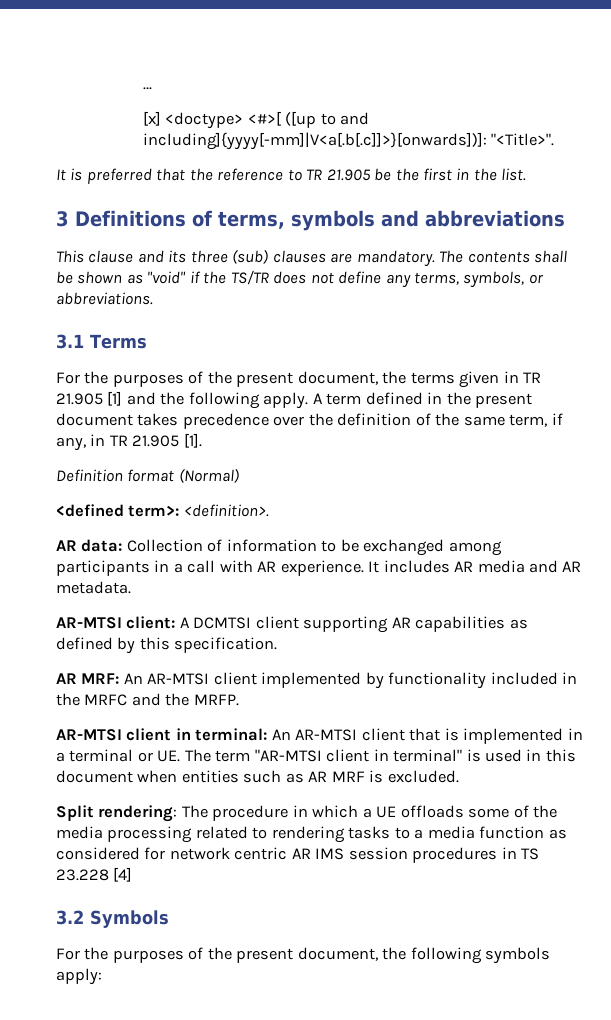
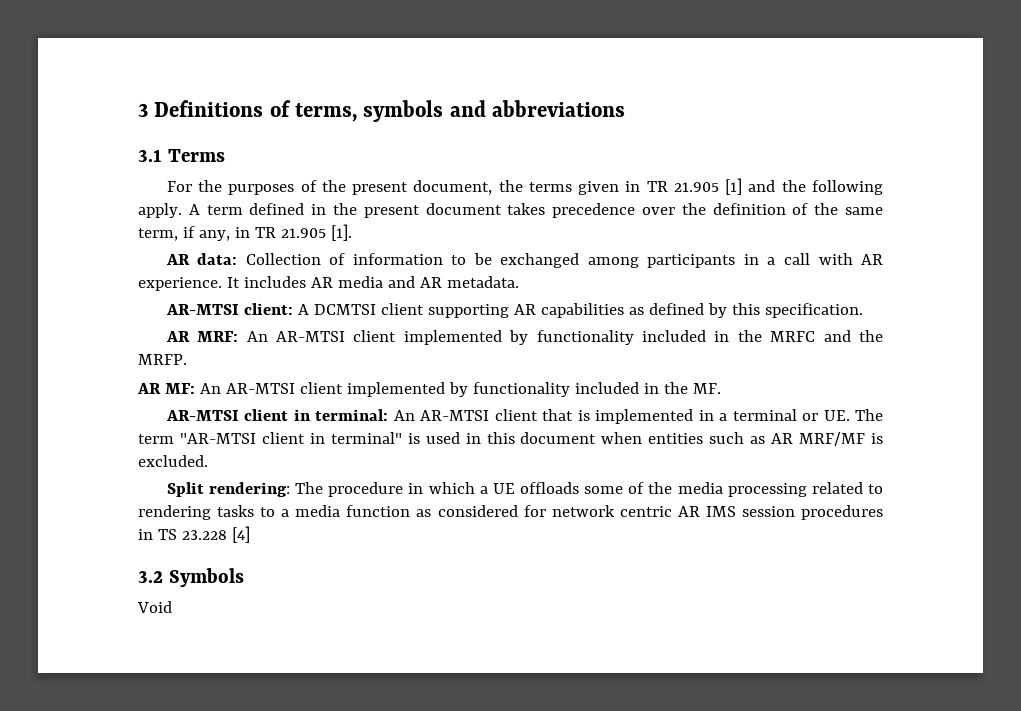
[142,87,152,90] [142,111,370,129] [142,132,555,150] [56,168,527,184] … // [x] <doctype> <#>[ ([up to and including]{yyyy[-mm]|V<a[.b[.c]]>}[onwards])]: "<Title>". // It is preferred that the reference to TR 21.905 be the first in the list. // -> (138, 110) none
[56,249,568,267] [56,270,544,288] [56,292,153,305] // This clause and its three (sub) clauses are mandatory. The contents shall be shown as "void" if the TS/TR does not define any terms, symbols, or abbreviations. -> (626, 108) none
[56,468,239,483] [56,504,269,517] // Definition format (Normal) // <defined term>: <definition>. -> (352, 232) none
(239, 700) none -> [137,382,721,397] // AR MF: An AR-MTSI client implemented by functionality included in the MF.
[331,771,365,782] MRF -> [799,432,866,446] MRF/MF
[56,947,551,964] [56,968,102,985] For the purposes of the present document, the following symbols apply: -> [137,601,172,613] Void

